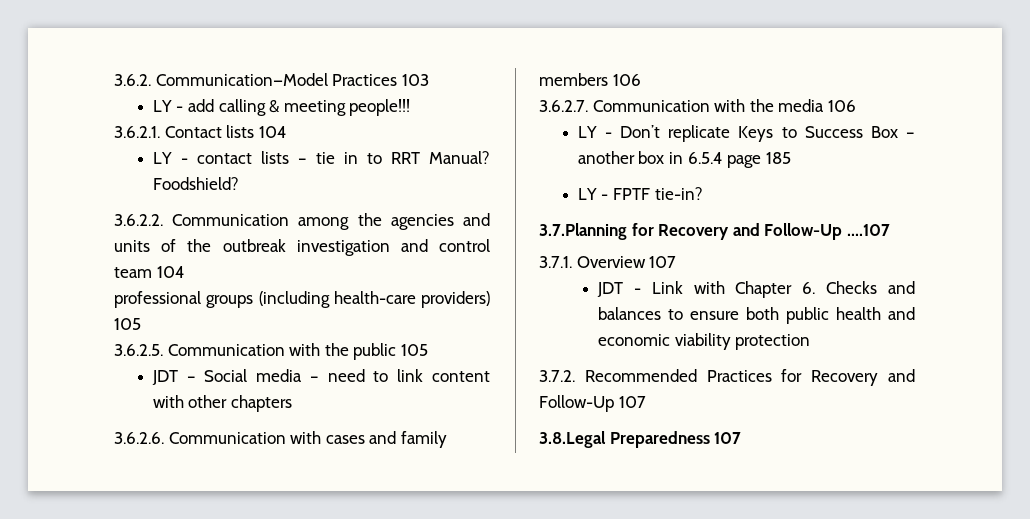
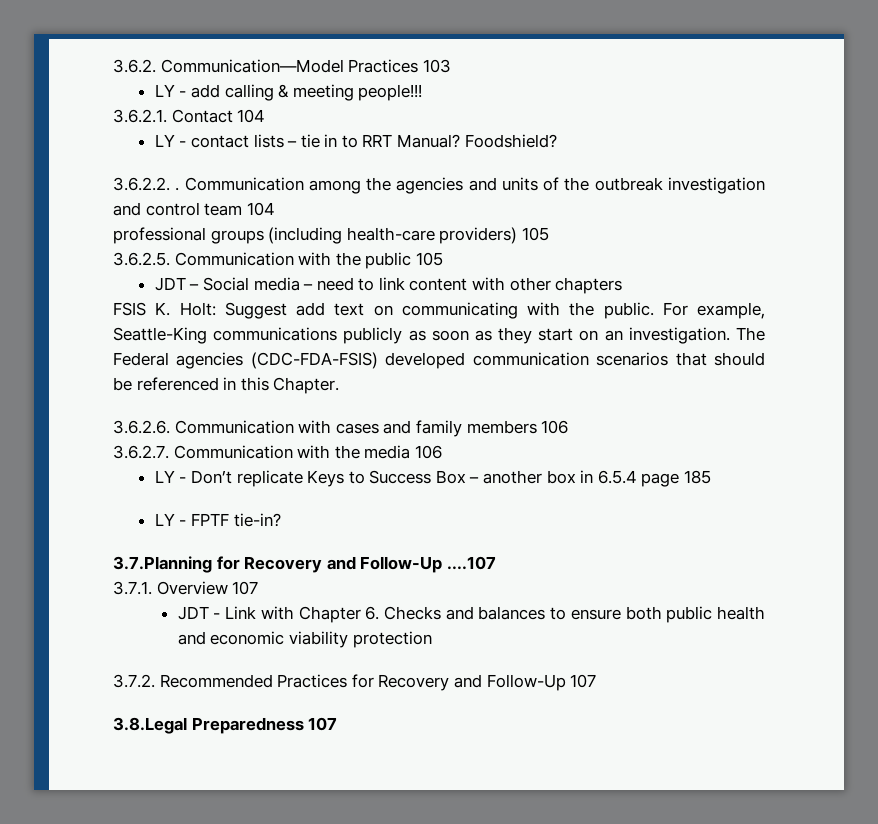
[226,125,255,138] lists -> (233, 116) none
(163, 220) none -> [175,187,180,191] .
(292, 403) none -> [113,302,765,319] [113,327,765,344] [113,352,766,369] [113,377,340,394] // FSIS K. Holt: Suggest add text on communicating with the public. For example, Seattle-King communications publicly as soon as they start on an investigation. The Federal agencies (CDC-FDA-FSIS) developed communication scenarios that should be referenced in this Chapter.

